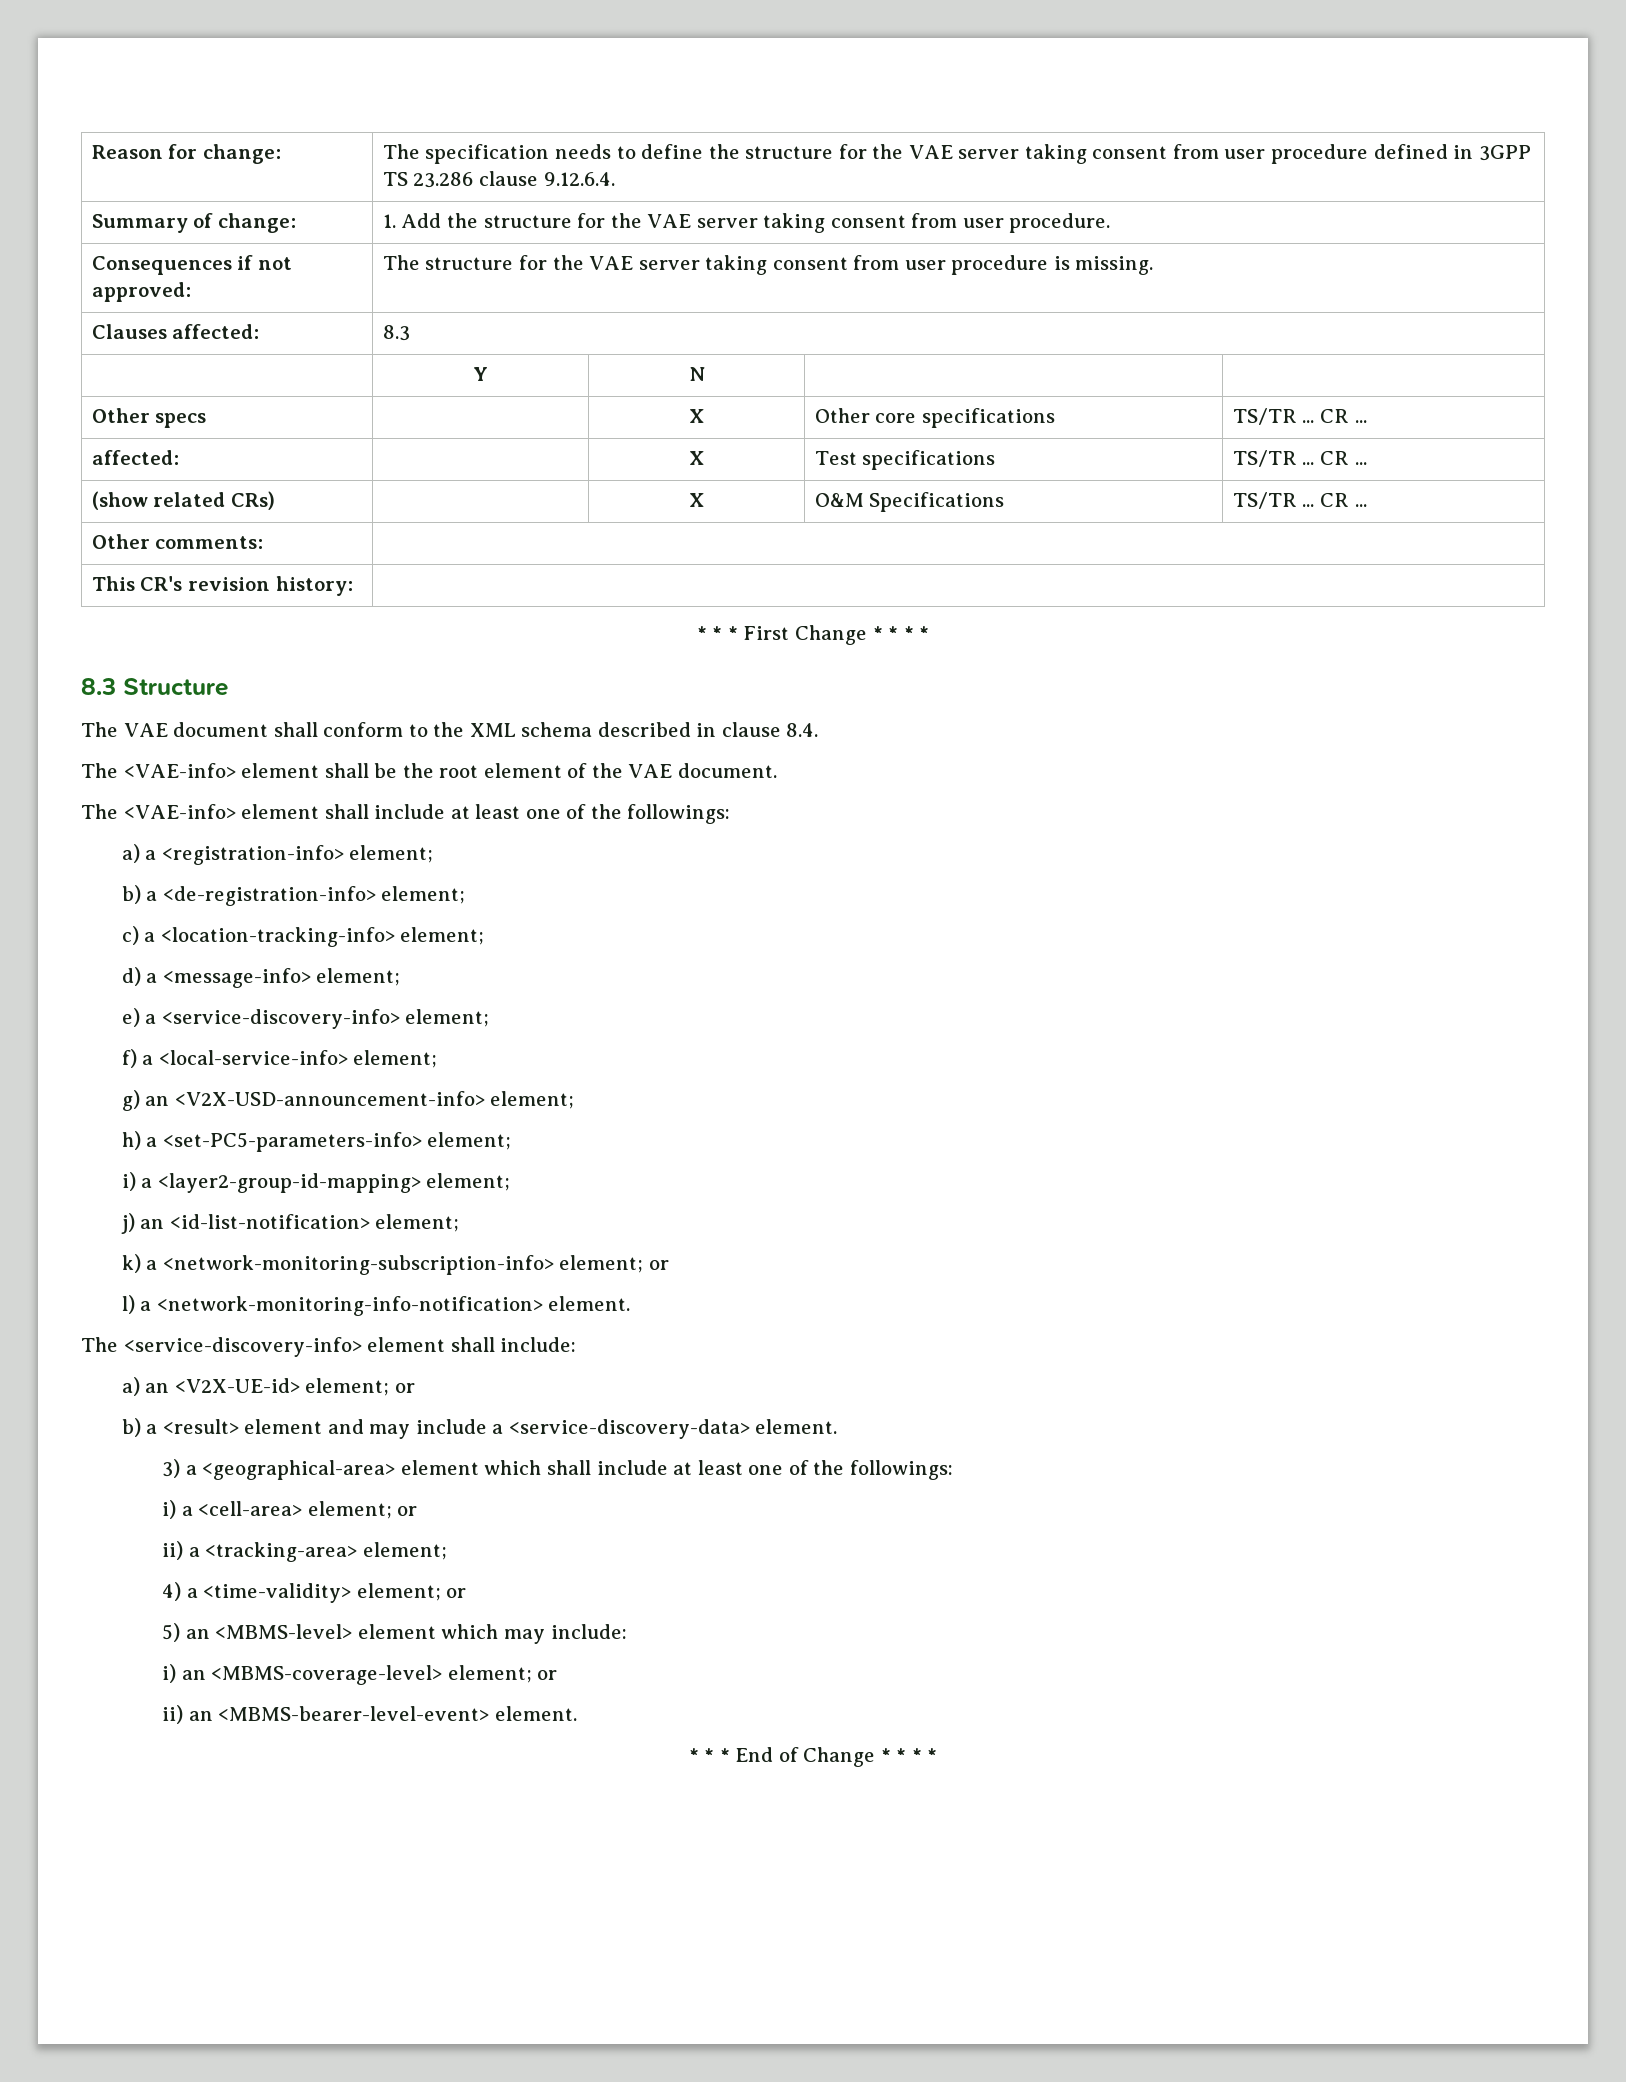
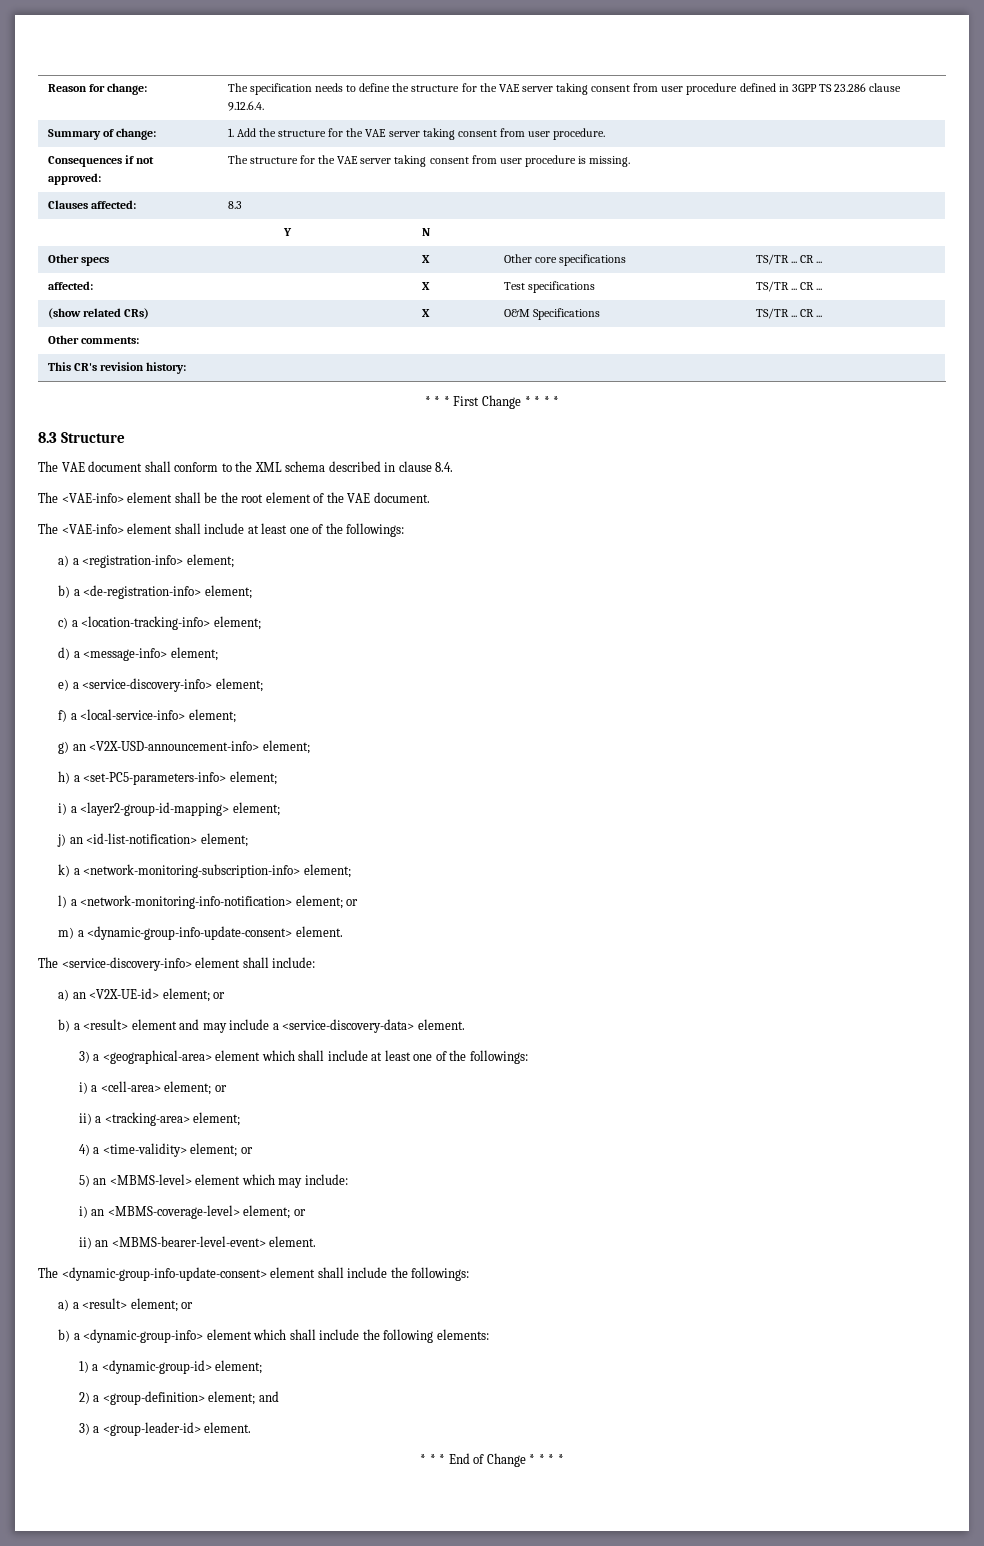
[648,1260,669,1270] or -> (351, 871) none
(543, 1306) none -> [295,895,359,909] [58,926,293,940] element; or // m) a <dynamic-group-info-update-consent>
(577, 1713) none -> [38,1267,470,1281] [58,1298,194,1312] [58,1329,489,1343] [78,1360,263,1374] [78,1391,279,1405] [78,1422,252,1436] // The <dynamic-group-info-update-consent> element shall include the followings: // a) a <result> element; or // b) a <dynamic-group-info> element which shall include the following elements: // 1) a <dynamic-group-id> element; // 2) a <group-definition> element; and // 3) a <group-leader-id> element.

